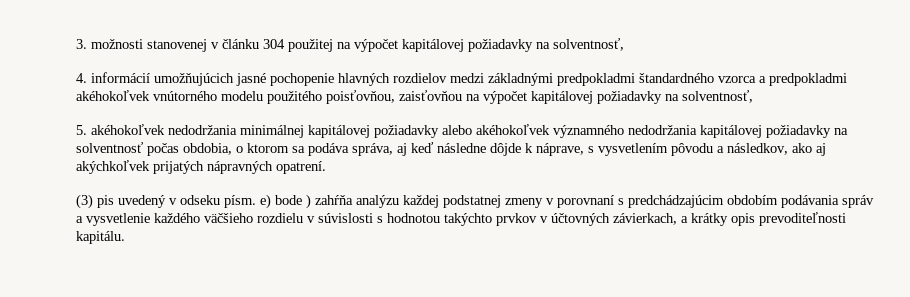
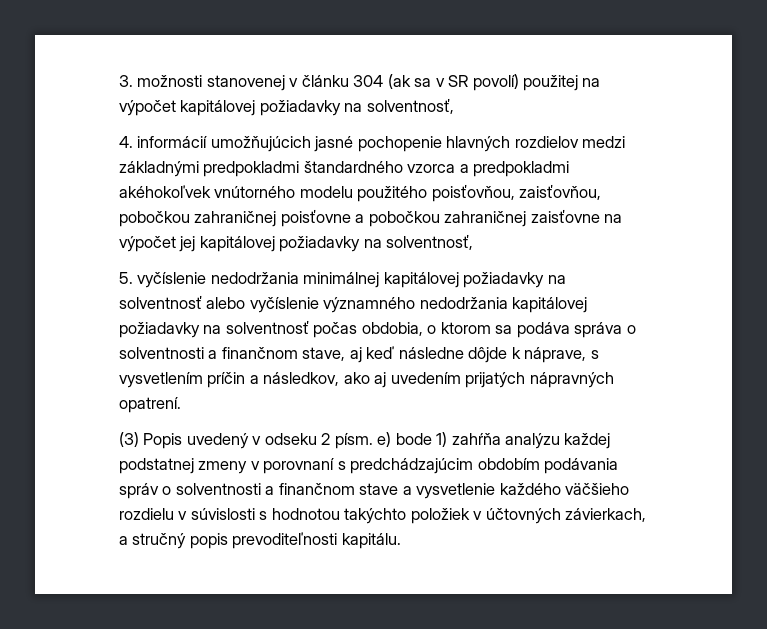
(285, 44) none -> [387,74,519,91] (ak sa v SR povolí)
[399,90,527,104] zaisťovňou na výpočet -> [519,184,602,200] [119,209,623,227] [119,236,196,252] zaisťovňou, pobočkou zahraničnej poisťovne a pobočkou zahraničnej zaisťovne na výpočet jej
[91,124,165,135] akéhokoľvek -> [137,272,207,288] vyčíslenie
[442,124,550,135] alebo akéhokoľvek -> [547,275,566,284] [119,295,319,313] na solventnosť alebo vyčíslenie
[352,143,393,156] správa, -> [574,322,636,338] [119,347,346,361] správa o solventnosti a finančnom stave,
[671,143,713,156] pôvodu -> [207,372,246,388] príčin
[76,160,150,174] akýchkoľvek -> [390,372,461,384] uvedením
[97,195,114,208] pis -> [143,433,183,449] Popis
(220, 200) none -> [321,433,331,445] 2
[306,194,311,209] ) -> [436,432,448,447] 1)
(874, 201) none -> [162,483,399,495] o solventnosti a finančnom stave
[496,213,537,226] prvkov -> [410,508,470,524] položiek
[691,213,755,226] krátky opis -> [132,533,228,549] stručný popis

